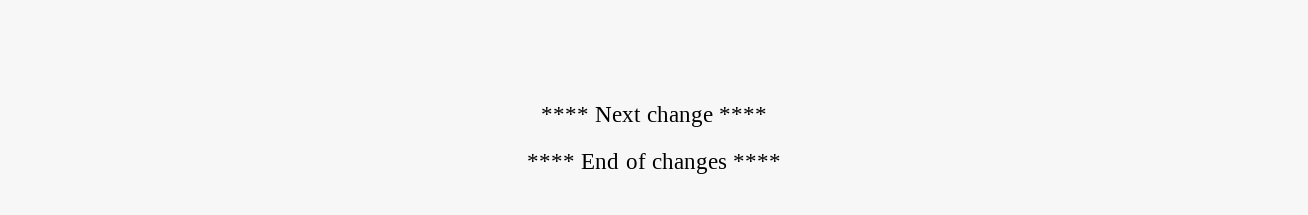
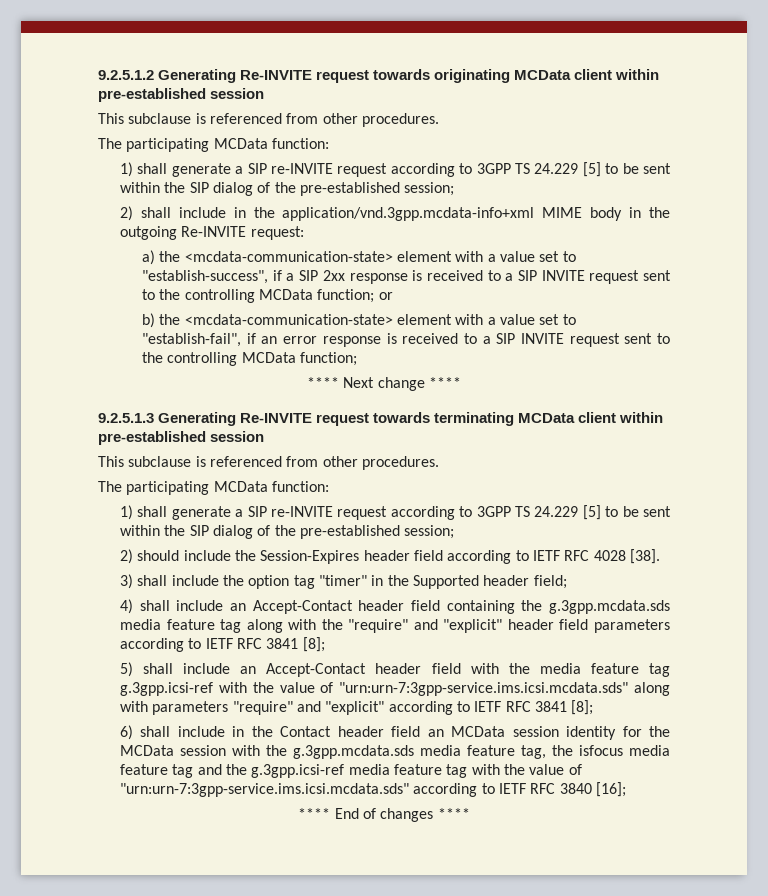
[541,106,767,127] **** Next change **** -> [98,69,660,83] [98,88,265,102] [98,113,439,127] [98,138,329,152] [120,162,671,177] [120,182,455,196] [120,206,670,221] [120,226,304,240] [142,250,576,265] [142,270,671,284] [142,289,393,303] [142,313,576,328] [142,333,670,347] [142,352,358,366] [307,377,461,391] [98,412,664,426] [98,431,265,445] [98,456,439,470] [98,481,329,495] [120,505,671,520] [120,525,455,539] [120,549,660,564] [120,574,567,589] [120,599,670,614] [120,619,670,633] [120,637,325,652] [120,662,670,677] [120,682,670,696] [120,700,594,715] [120,725,670,740] [120,745,670,759] [120,764,582,778] [120,782,626,797] 9.2.5.1.2 Generating Re-INVITE request towards originating MCData client within pre-established session // This subclause is referenced from other procedures. // The participating MCData function: // 1) shall generate a SIP re-INVITE request according to 3GPP TS 24.229 [5] to be sent within the SIP dialog of the pre-established session; // 2) shall include in the application/vnd.3gpp.mcdata-info+xml MIME body in the outgoing Re-INVITE request: // a) the <mcdata-communication-state> element with a value set to "establish-success", if a SIP 2xx response is received to a SIP INVITE request sent to the controlling MCData function; or // b) the <mcdata-communication-state> element with a value set to "establish-fail", if an error response is received to a SIP INVITE request sent to the controlling MCData function; // **** Next change **** // 9.2.5.1.3 Generating Re-INVITE request towards terminating MCData client within pre-established session // This subclause is referenced from other procedures. // The participating MCData function: // 1) shall generate a SIP re-INVITE request according to 3GPP TS 24.229 [5] to be sent within the SIP dialog of the pre-established session; // 2) should include the Session-Expires header field according to IETF RFC 4028 [38]. // 3) shall include the option tag "timer" in the Supported header field; // 4) shall include an Accept-Contact header field containing the g.3gpp.mcdata.sds media feature tag along with the "require" and "explicit" header field parameters according to IETF RFC 3841 [8]; // 5) shall include an Accept-Contact header field with the media feature tag g.3gpp.icsi-ref with the value of "urn:urn-7:3gpp-service.ims.icsi.mcdata.sds" along with parameters "require" and "explicit" according to IETF RFC 3841 [8]; // 6) shall include in the Contact header field an MCData session identity for the MCData session with the g.3gpp.mcdata.sds media feature tag, the isfocus media feature tag and the g.3gpp.icsi-ref media feature tag with the value of "urn:urn-7:3gpp-service.ims.icsi.mcdata.sds" according to IETF RFC 3840 [16];

